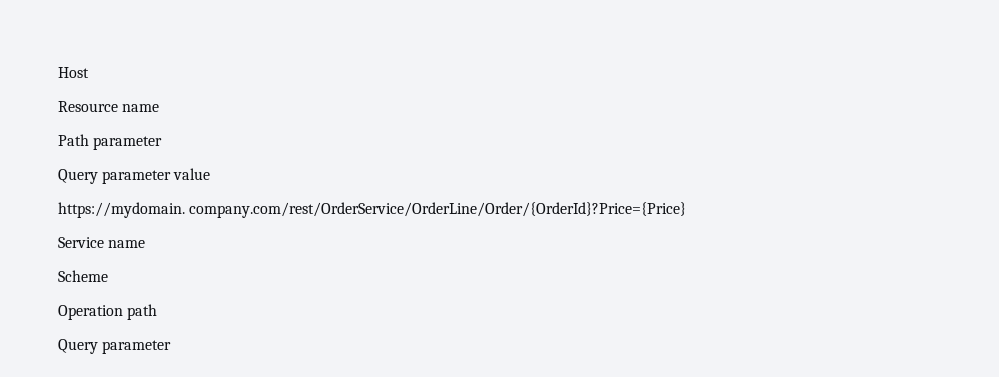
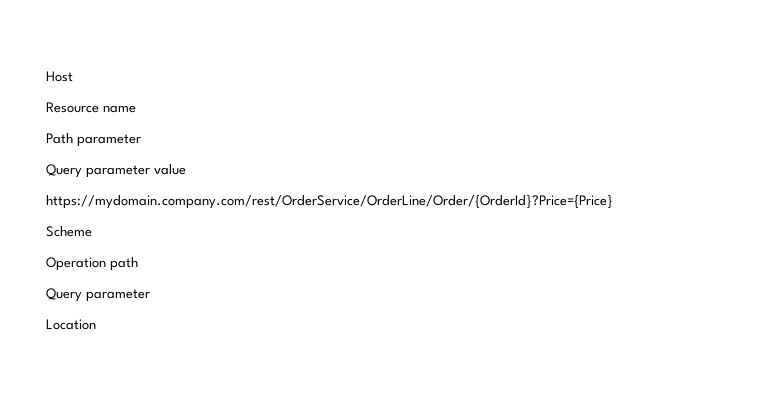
[58,202,687,218] [58,237,146,248] https://mydomain. company.com/rest/OrderService/OrderLine/Order/{OrderId}?Price={Price} // Service name -> [46,195,613,209] https://mydomain.company.com/rest/OrderService/OrderLine/Order/{OrderId}?Price={Price}
(172, 347) none -> [46,319,96,330] // Location

